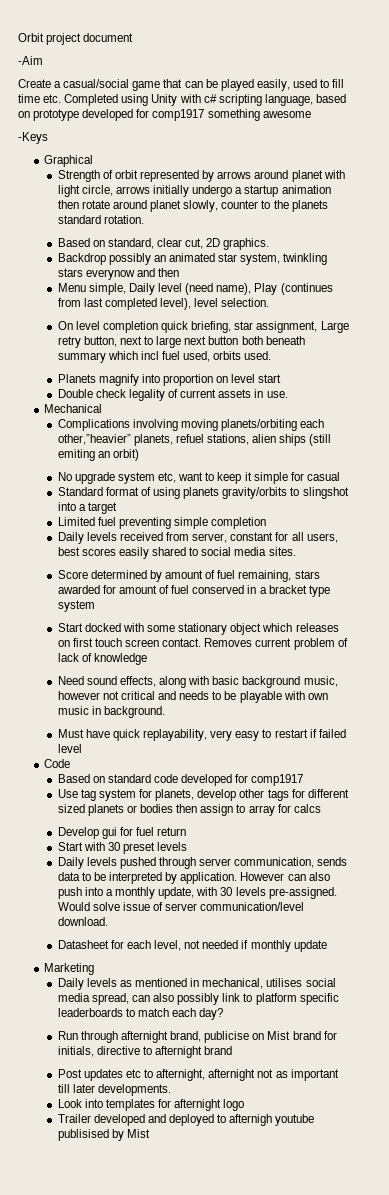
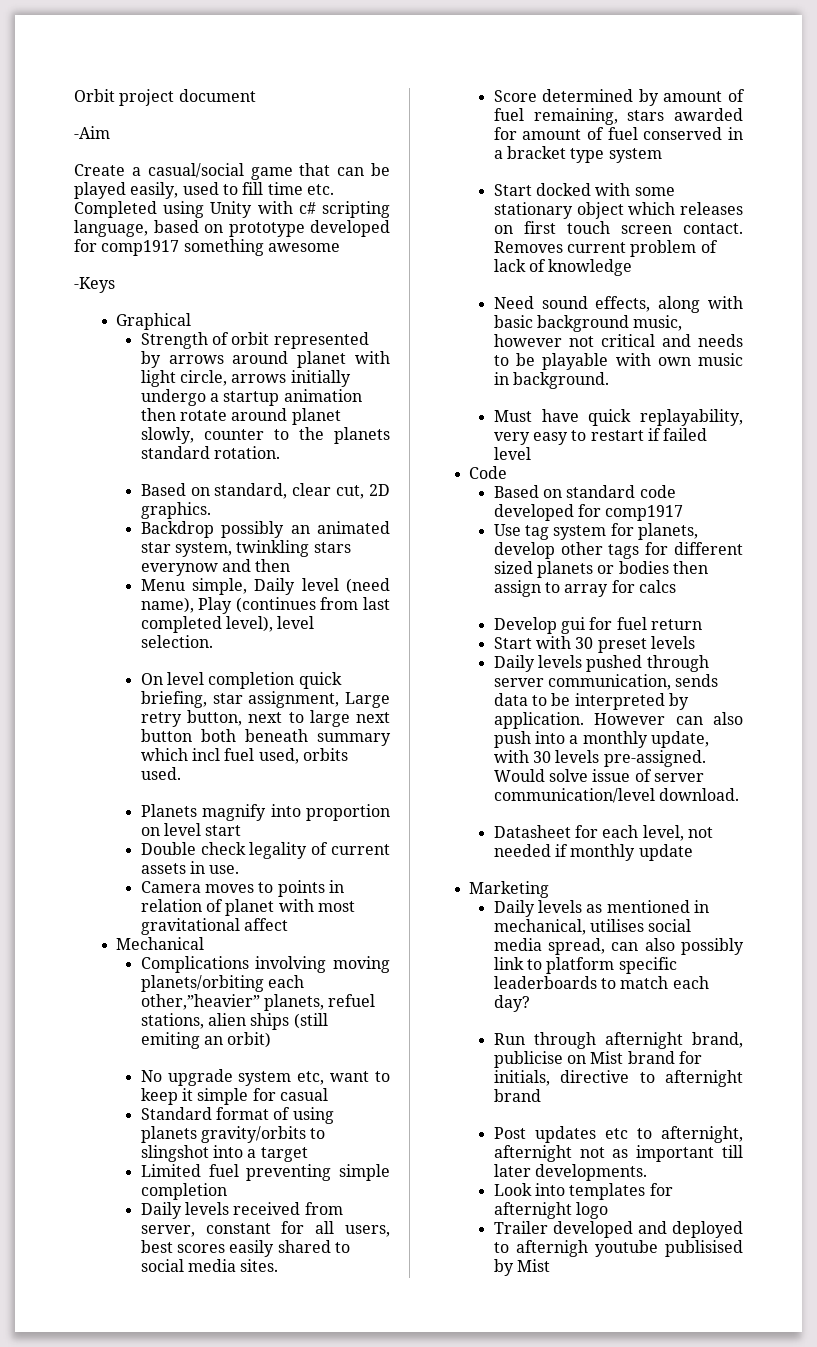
(288, 394) none -> [140,880,345,897] [140,899,356,916] [140,918,289,935] // Camera moves to points in relation of planet with most gravitational affect

